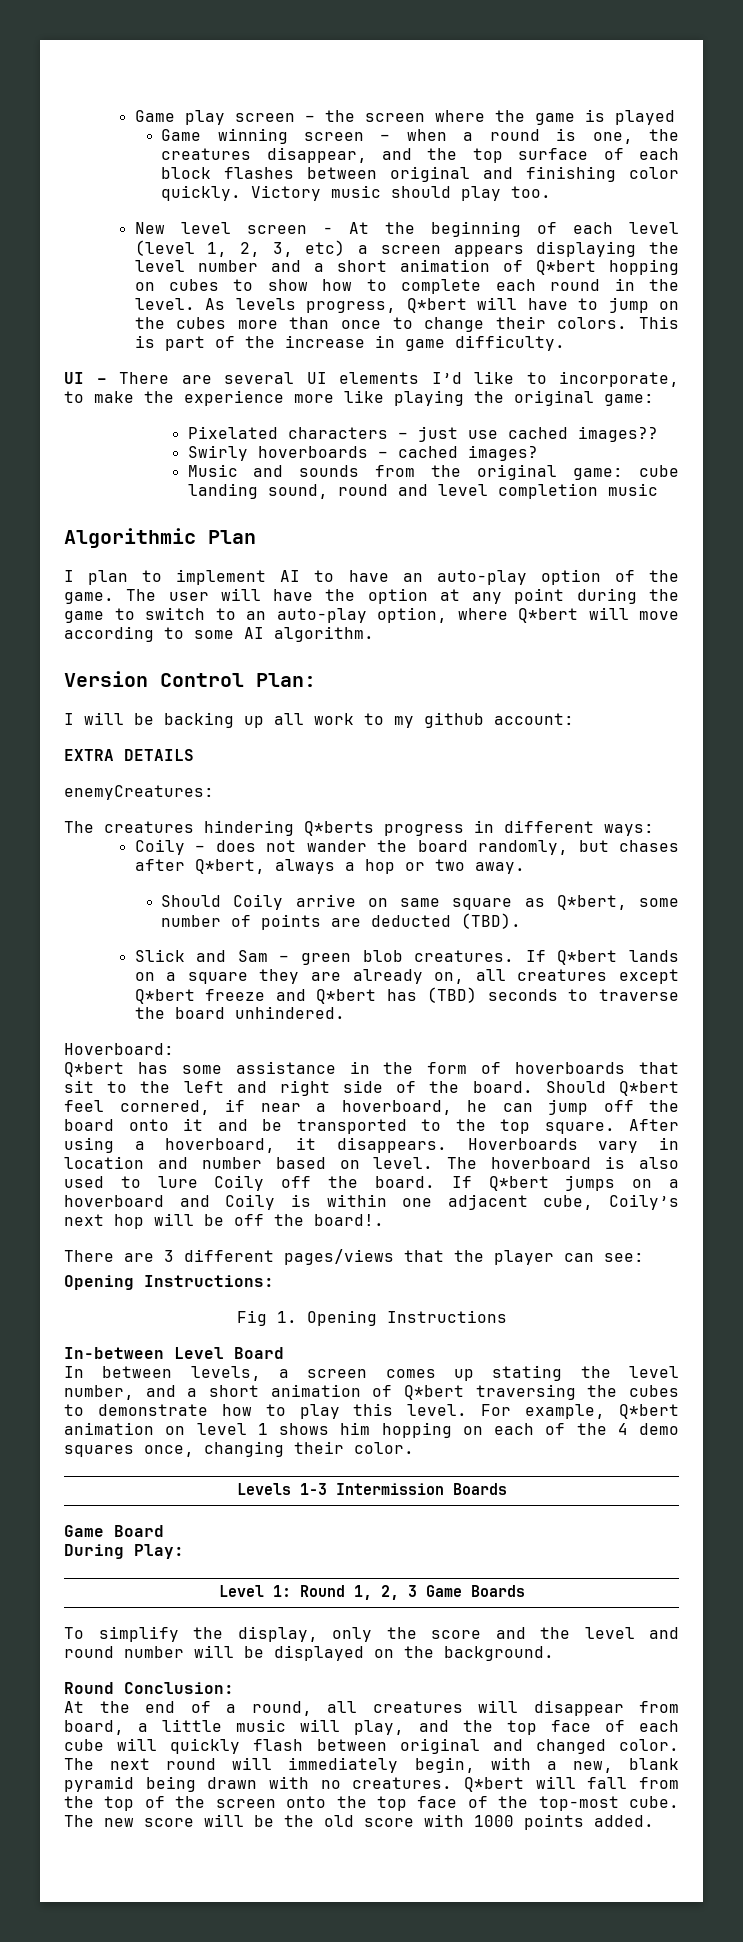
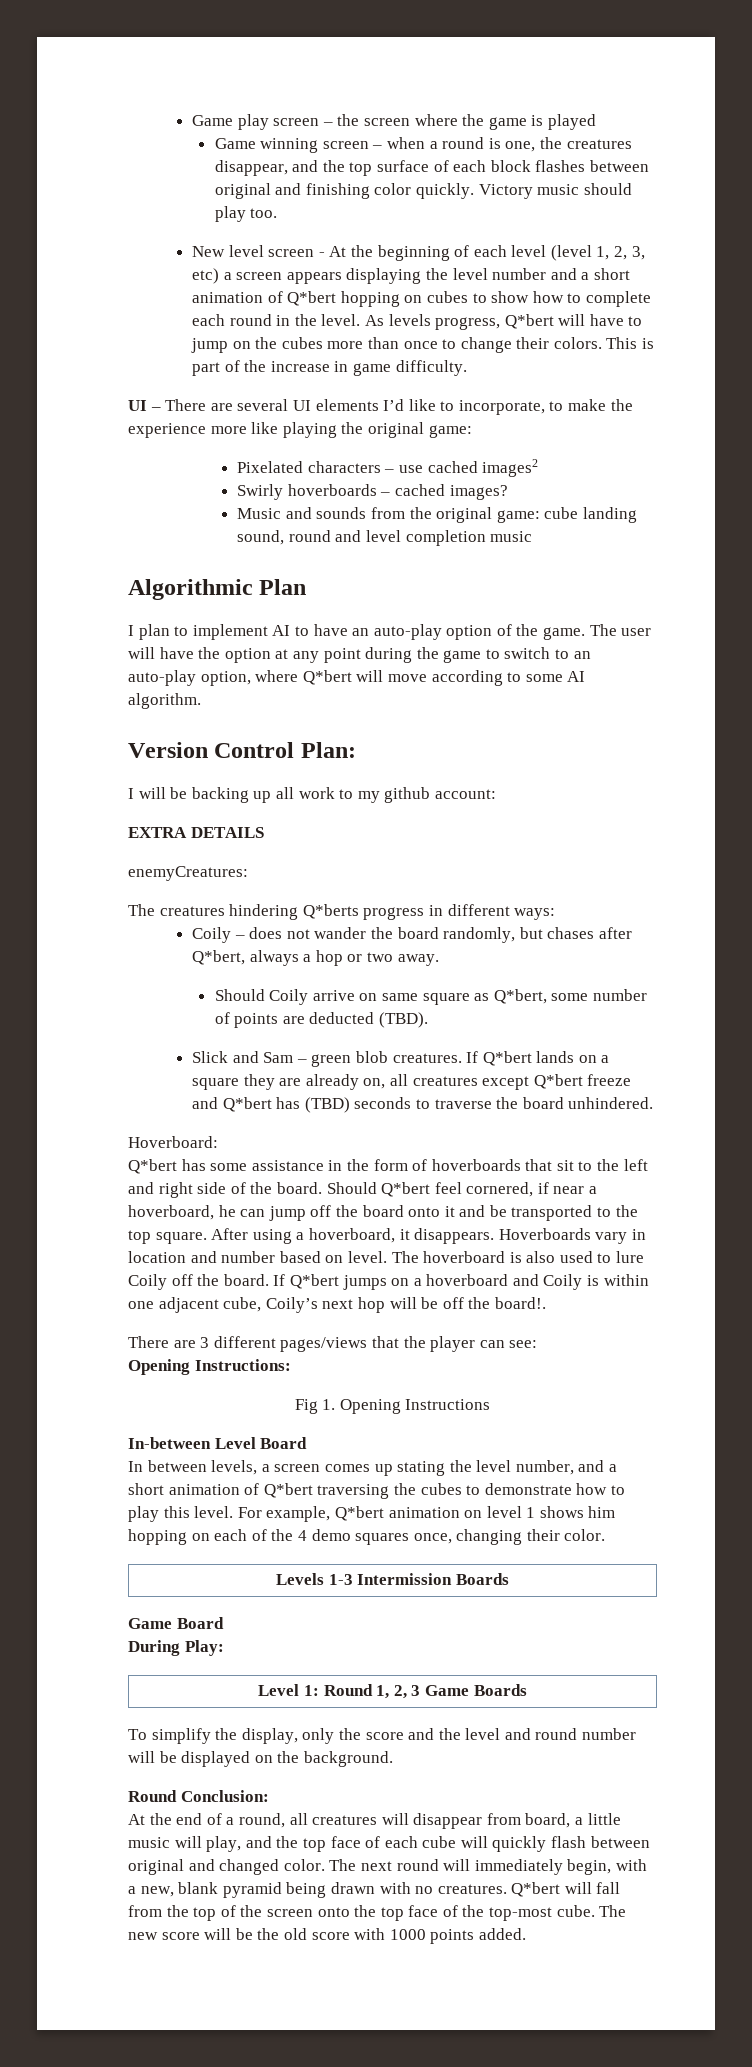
[417,426,458,442] just -> (395, 471) none
[577,426,658,442] images?? -> [482,459,539,477] images2

